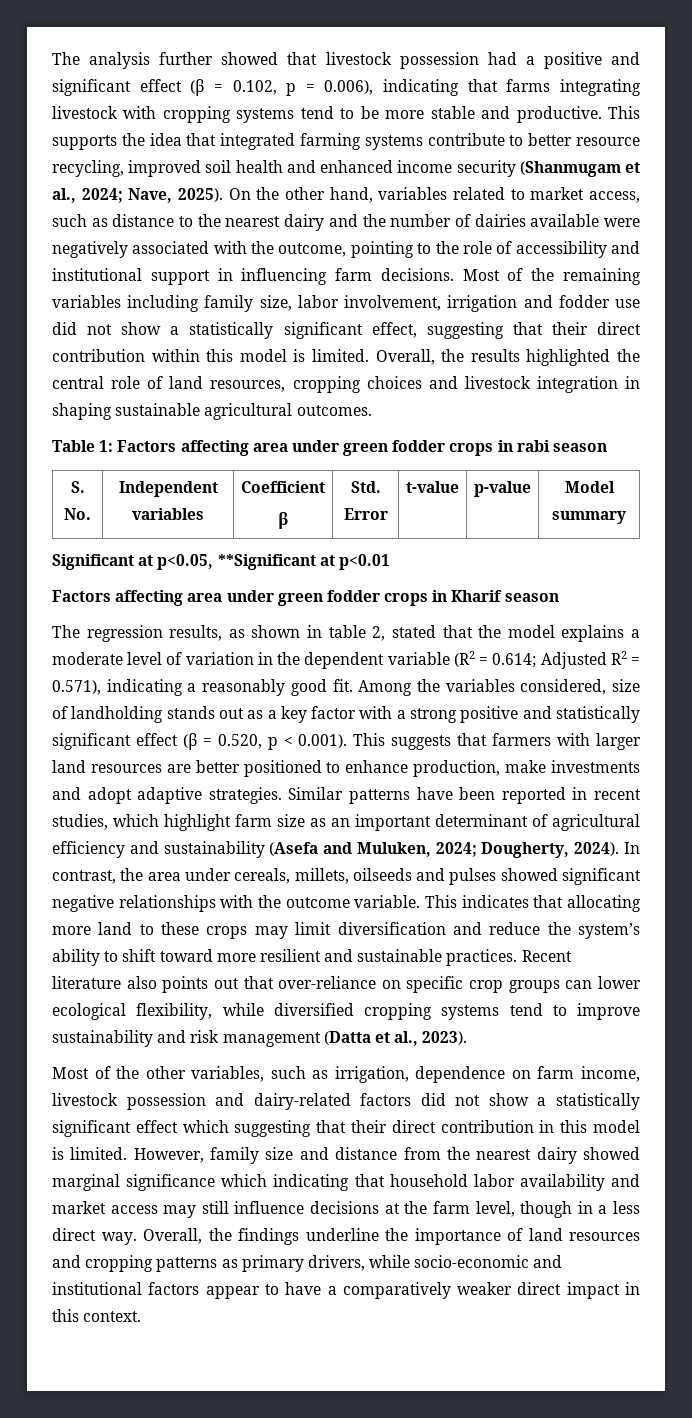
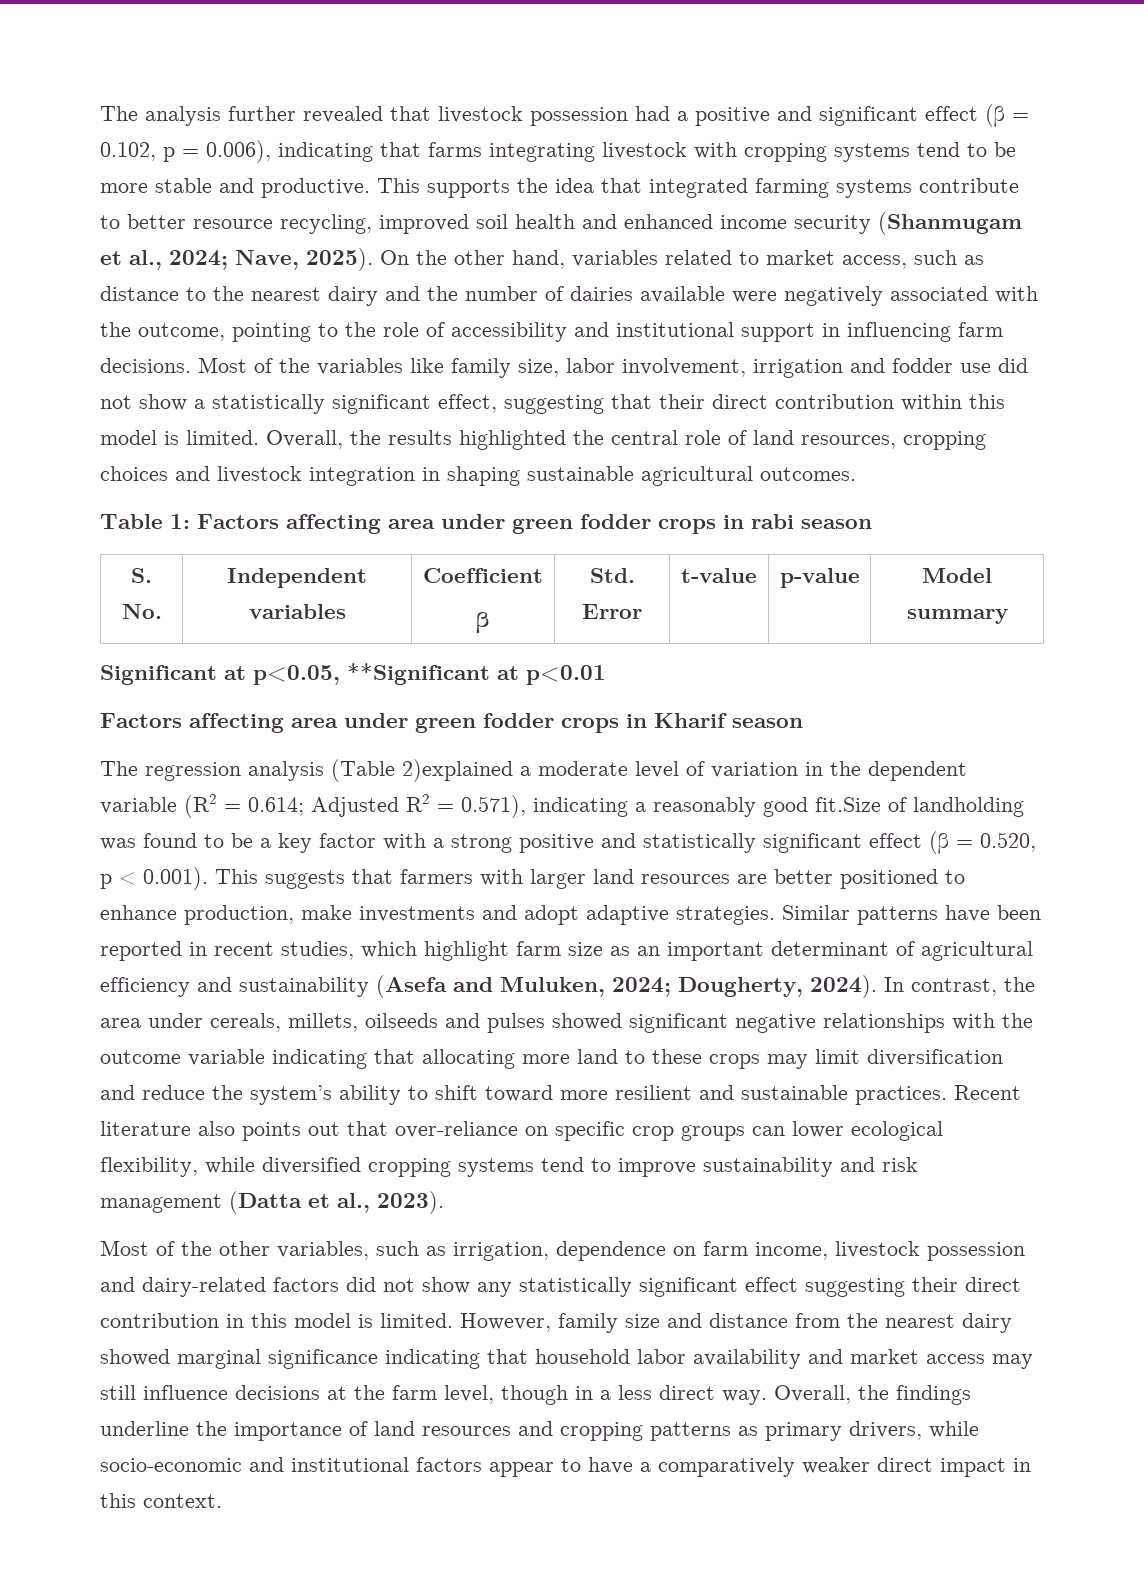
[221,52,279,65] showed -> [303,106,383,123] revealed
[563,268,641,285] [52,295,200,312] remaining variables including -> [317,358,444,375] variables like
[169,625,625,642] results, as shown in table 2, stated that the model explains -> [248,759,513,782] analysis (Table 2)explained
[332,679,640,696] [52,706,264,723] fit. Among the variables considered, size of landholding stands out as -> [815,797,1024,817] [100,833,253,850] fit.Size of landholding was found to be
[354,895,529,908] variable. This indicates -> [188,1049,367,1069] variable indicating
[537,1093,640,1110] [52,1120,347,1137] a statistically significant effect which suggesting that -> [477,1277,905,1297] any statistically significant effect suggesting
[221,1174,268,1187] which -> (378, 1359) none

